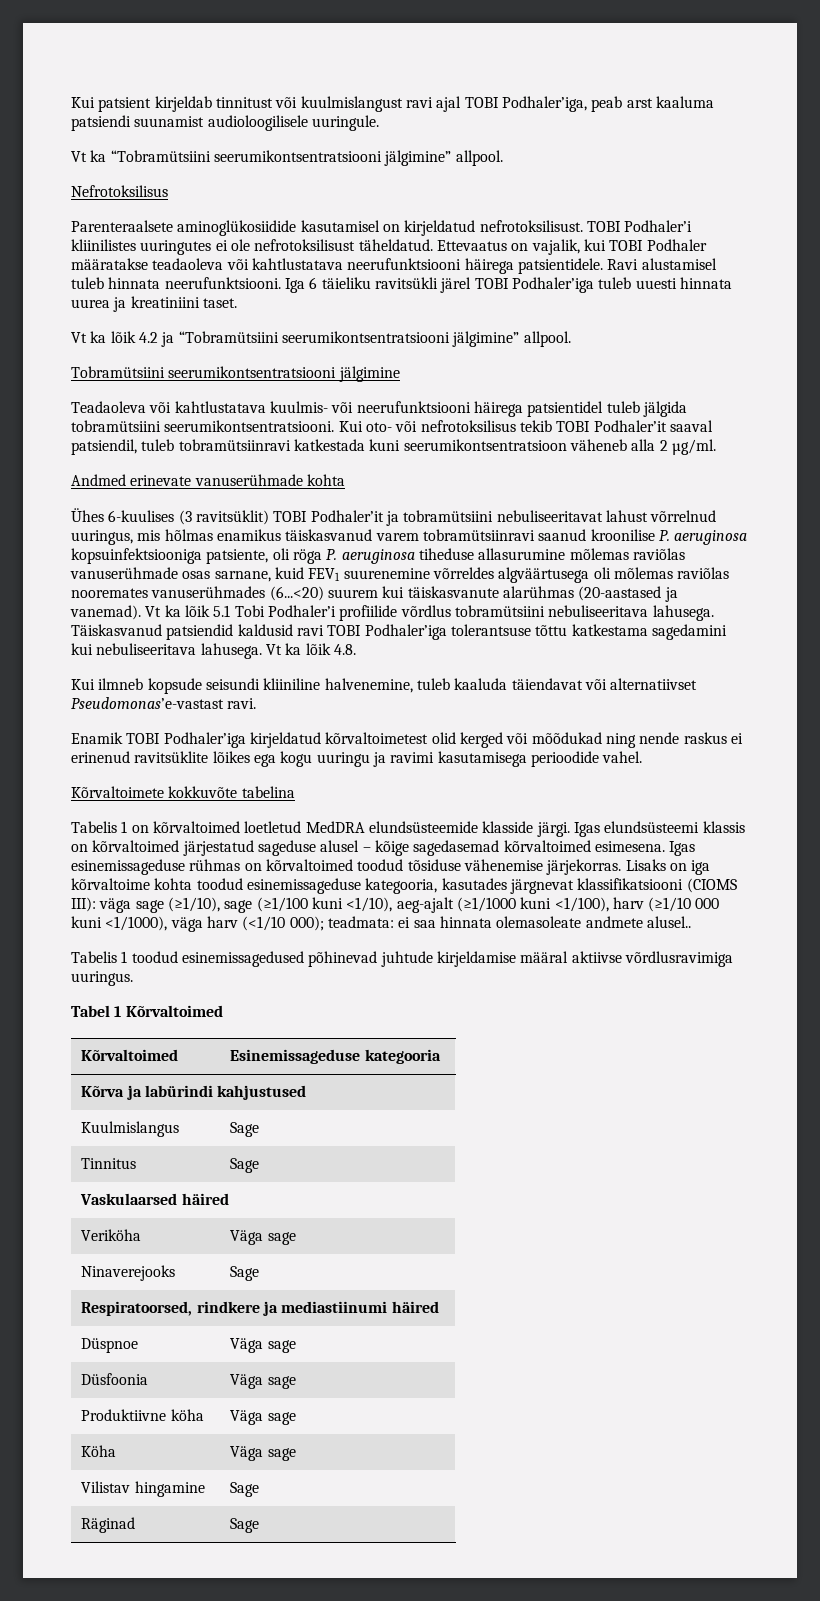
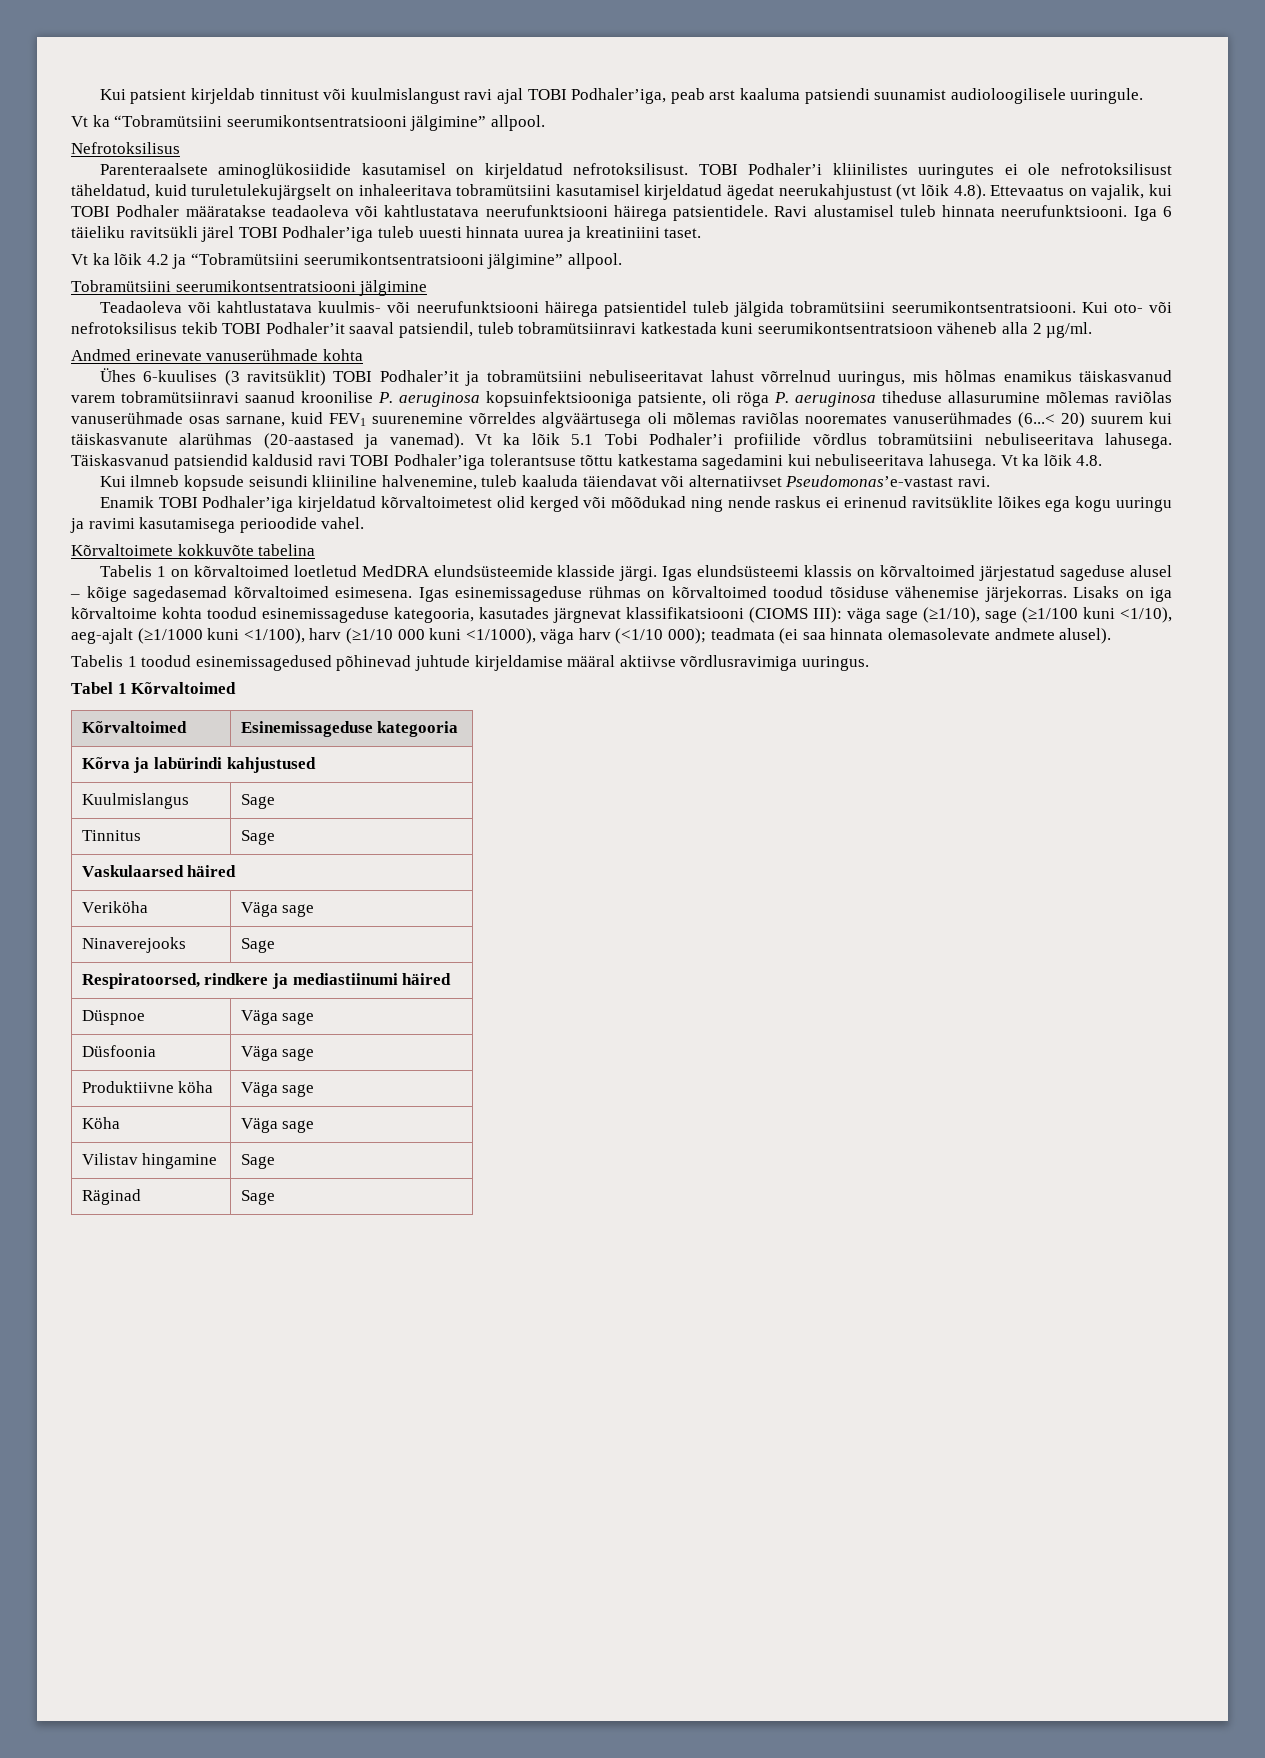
[358,239,433,251] täheldatud. -> [71,184,986,200] täheldatud, kuid turuletulekujärgselt on inhaleeritava tobramütsiini kasutamisel kirjeldatud ägedat neerukahjustust (vt lõik 4.8).
[269,586,324,601] (6...<20) -> [1017,412,1085,428] (6...< 20)
[327,916,691,928] teadmata: ei saa hinnata olemasoleate andmete alusel.. -> [710,628,1112,644] teadmata (ei saa hinnata olemasolevate andmete alusel).

